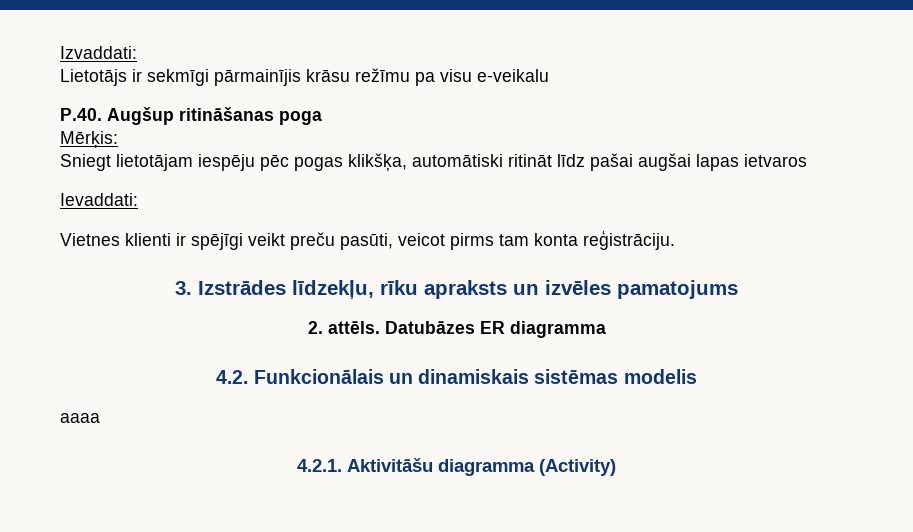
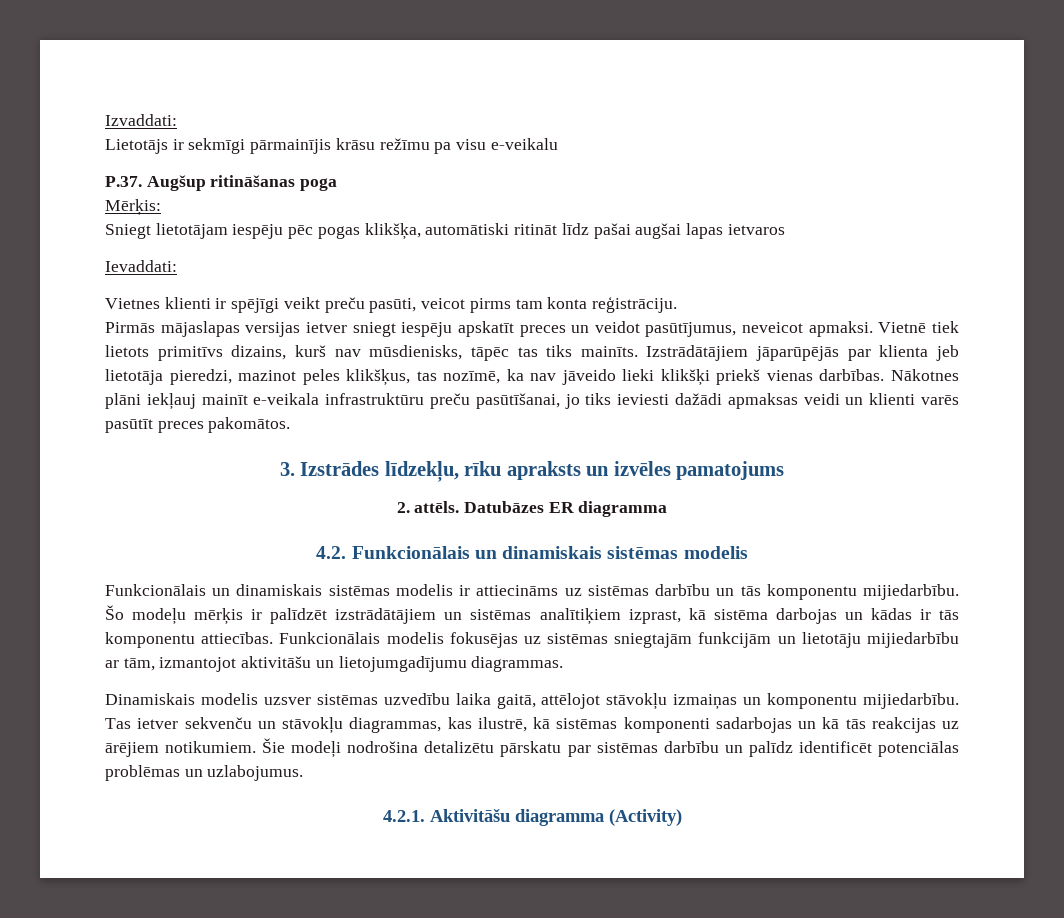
[60,108,102,121] P.40. -> [105,176,142,187] P.37.
(675, 240) none -> [105,321,959,337] [105,345,959,361] [105,369,959,386] [105,393,959,410] [105,417,291,433] // Pirmās mājaslapas versijas ietver sniegt iespēju apskatīt preces un veidot pasūtījumus, neveicot apmaksi. Vietnē tiek lietots primitīvs dizains, kurš nav mūsdienisks, tāpēc tas tiks mainīts. Izstrādātājiem jāparūpējās par klienta jeb lietotāja pieredzi, mazinot peles klikšķus, tas nozīmē, ka nav jāveido lieki klikšķi priekš vienas darbības. Nākotnes plāni iekļauj mainīt e-veikala infrastruktūru preču pasūtīšanai, jo tiks ieviesti dažādi apmaksas veidi un klienti varēs pasūtīt preces pakomātos.
[60,413,100,423] aaaa -> [105,584,960,600] [105,605,959,625] [105,632,960,648] [105,656,564,672] [105,693,959,710] [105,717,959,734] [105,738,960,758] [105,765,304,781] Funkcionālais un dinamiskais sistēmas modelis ir attiecināms uz sistēmas darbību un tās komponentu mijiedarbību. Šo modeļu mērķis ir palīdzēt izstrādātājiem un sistēmas analītiķiem izprast, kā sistēma darbojas un kādas ir tās komponentu attiecības. Funkcionālais modelis fokusējas uz sistēmas sniegtajām funkcijām un lietotāju mijiedarbību ar tām, izmantojot aktivitāšu un lietojumgadījumu diagrammas. // Dinamiskais modelis uzsver sistēmas uzvedību laika gaitā, attēlojot stāvokļu izmaiņas un komponentu mijiedarbību. Tas ietver sekvenču un stāvokļu diagrammas, kas ilustrē, kā sistēmas komponenti sadarbojas un kā tās reakcijas uz ārējiem notikumiem. Šie modeļi nodrošina detalizētu pārskatu par sistēmas darbību un palīdz identificēt potenciālas problēmas un uzlabojumus.

